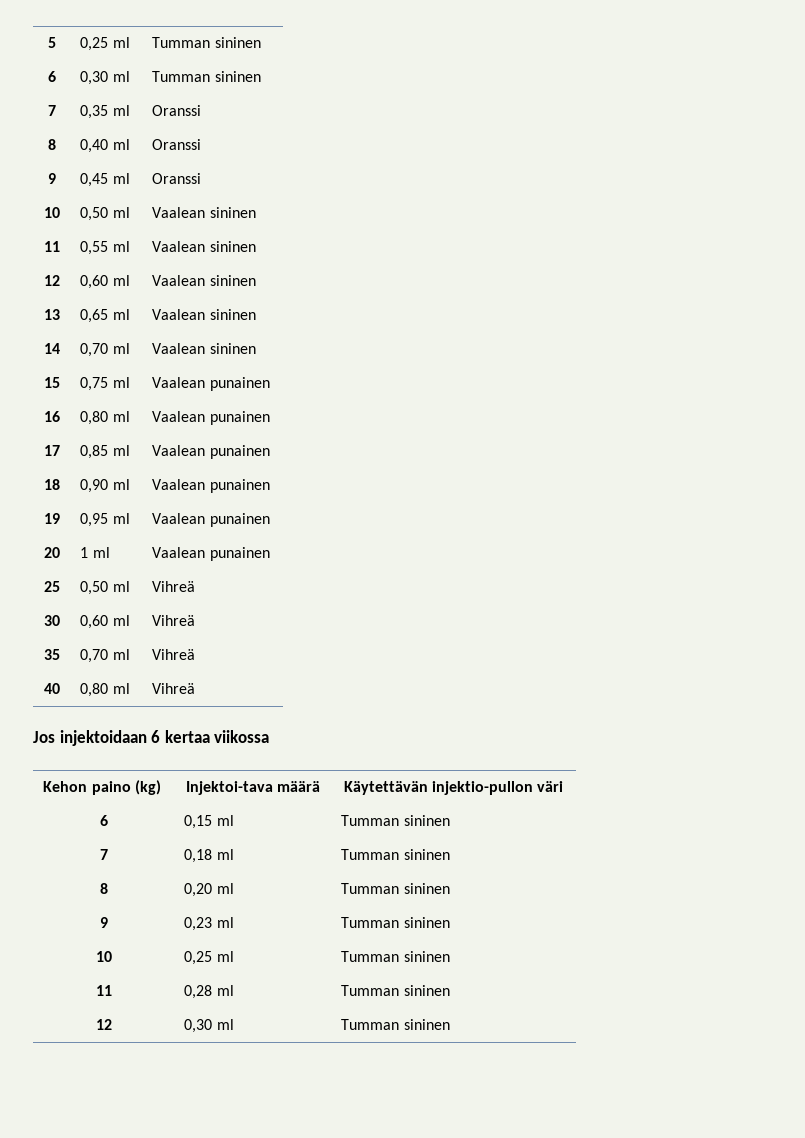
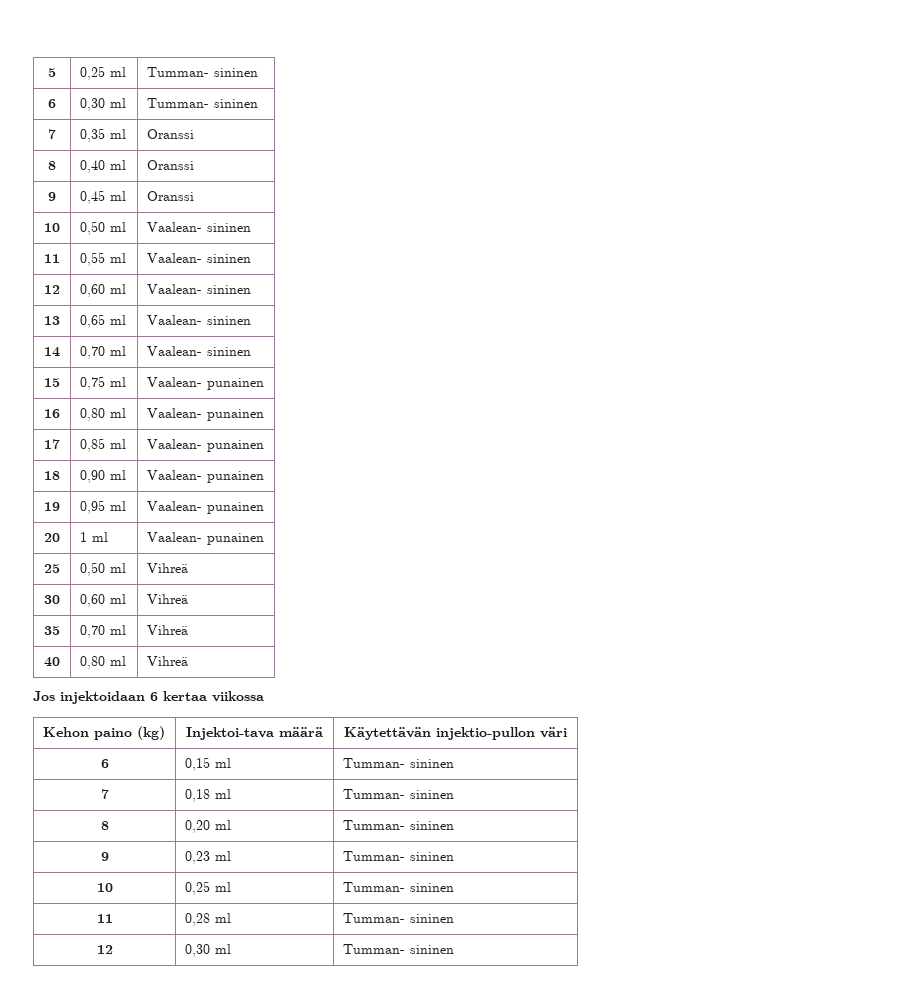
[152,37,211,48] Tumman -> [147,67,210,77] Tumman-
[152,71,211,82] Tumman -> [147,98,210,108] Tumman-
[152,207,206,218] Vaalean -> [147,222,203,232] Vaalean-
[152,241,206,252] Vaalean -> [147,253,203,263] Vaalean-
[152,275,206,286] Vaalean -> [147,284,203,294] Vaalean-
[152,309,206,320] Vaalean -> [147,315,203,325] Vaalean-
[152,343,206,354] Vaalean -> [147,346,203,356] Vaalean-
[152,377,206,388] Vaalean -> [147,377,203,387] Vaalean-
[152,411,206,422] Vaalean -> [147,408,203,418] Vaalean-
[152,445,206,456] Vaalean -> [147,439,203,449] Vaalean-
[152,479,206,490] Vaalean -> [147,470,203,480] Vaalean-
[152,513,206,524] Vaalean -> [147,501,203,511] Vaalean-
[152,547,206,558] Vaalean -> [147,532,203,542] Vaalean-
[341,815,400,826] Tumman -> [343,758,406,768] Tumman-
[341,849,400,860] Tumman -> [343,789,406,799] Tumman-
[341,883,400,894] Tumman -> [343,820,406,830] Tumman-
[341,917,400,928] Tumman -> [343,851,406,861] Tumman-
[341,951,400,962] Tumman -> [343,882,406,892] Tumman-
[341,985,400,996] Tumman -> [343,913,406,923] Tumman-
[341,1019,400,1030] Tumman -> [343,944,406,954] Tumman-

